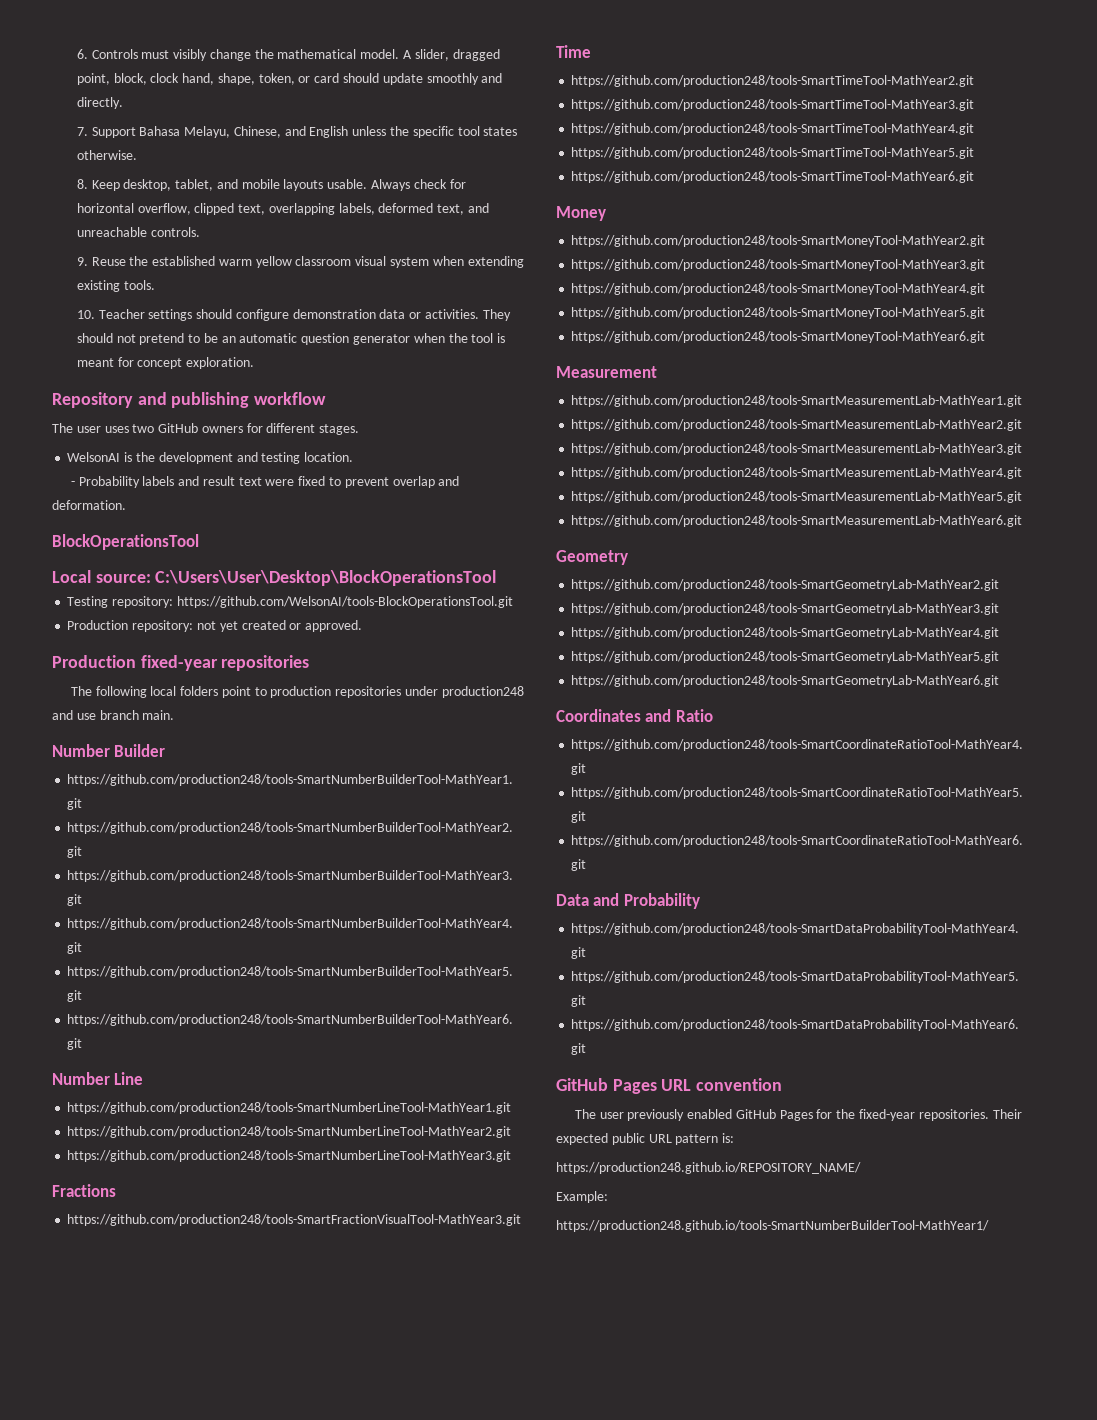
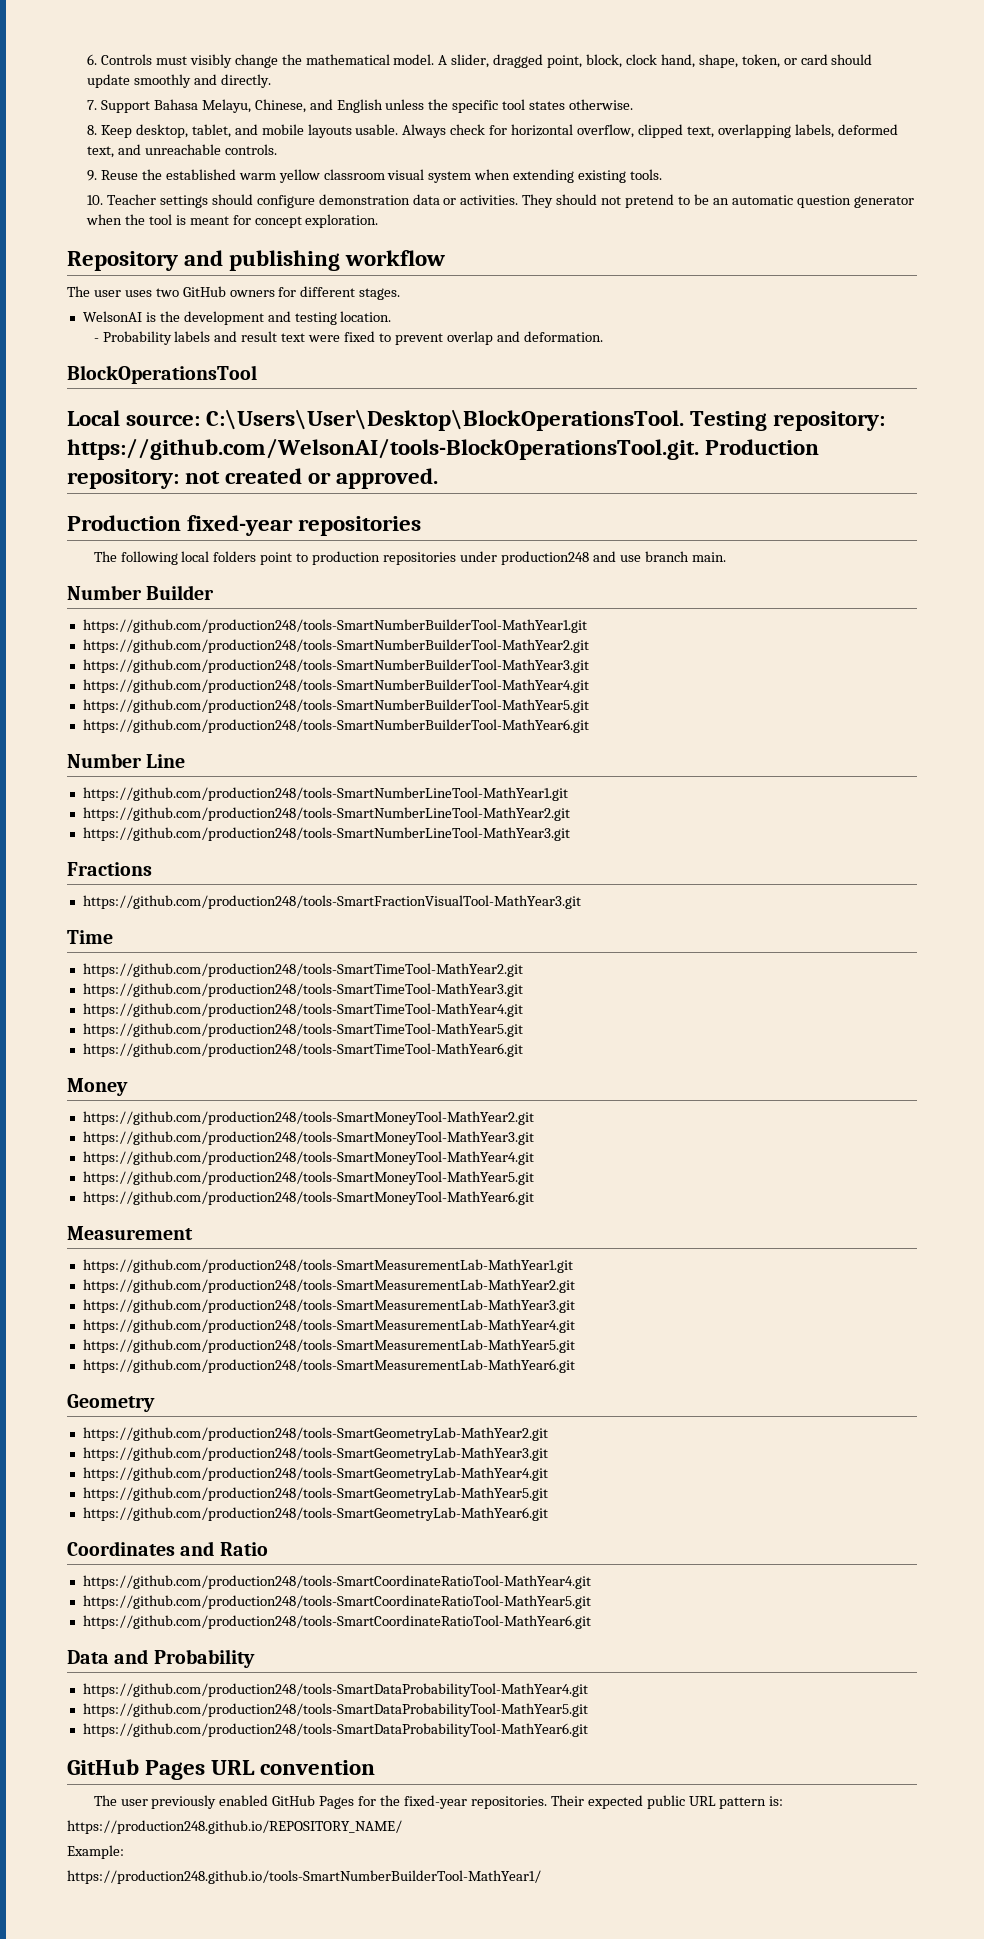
[155,570,497,586] C:\Users\User\Desktop\BlockOperationsTool // -> [206,409,685,431] C:\Users\User\Desktop\BlockOperationsTool.
[176,596,513,608] https://github.com/WelsonAI/tools-BlockOperationsTool.git // -> [67,438,699,460] https://github.com/WelsonAI/tools-BlockOperationsTool.git.
[219,621,238,632] yet -> (221, 477) none

